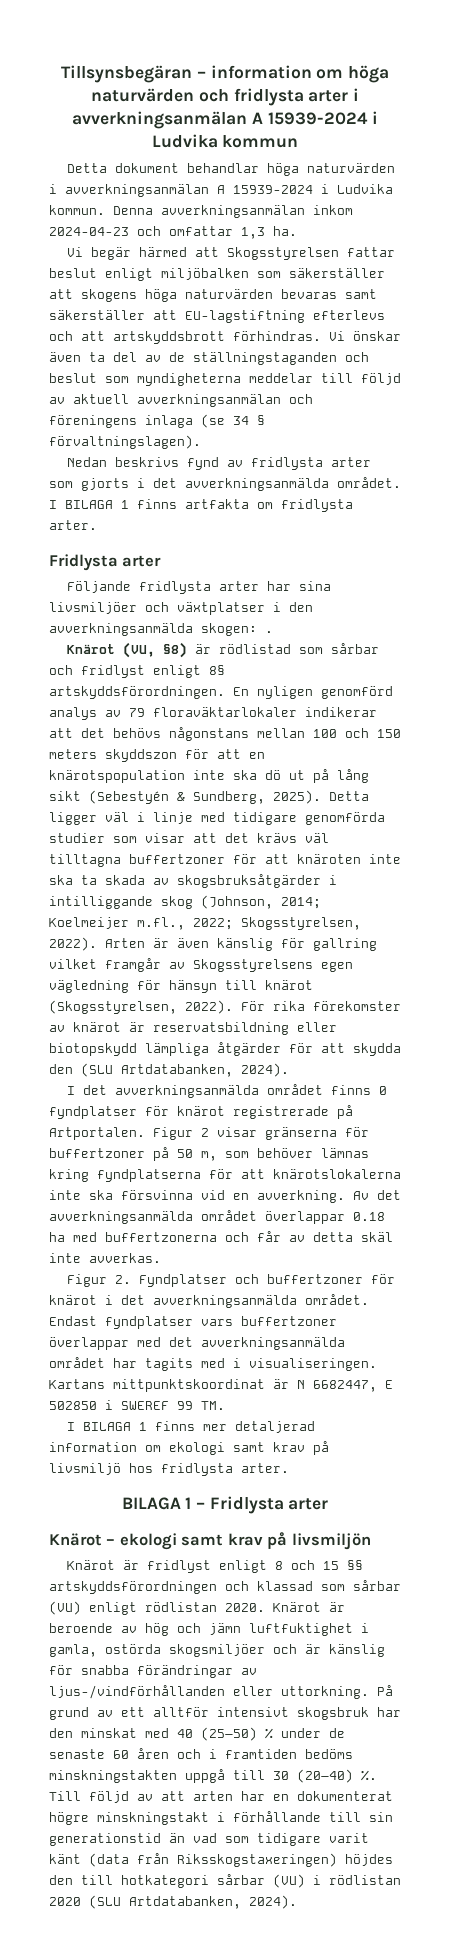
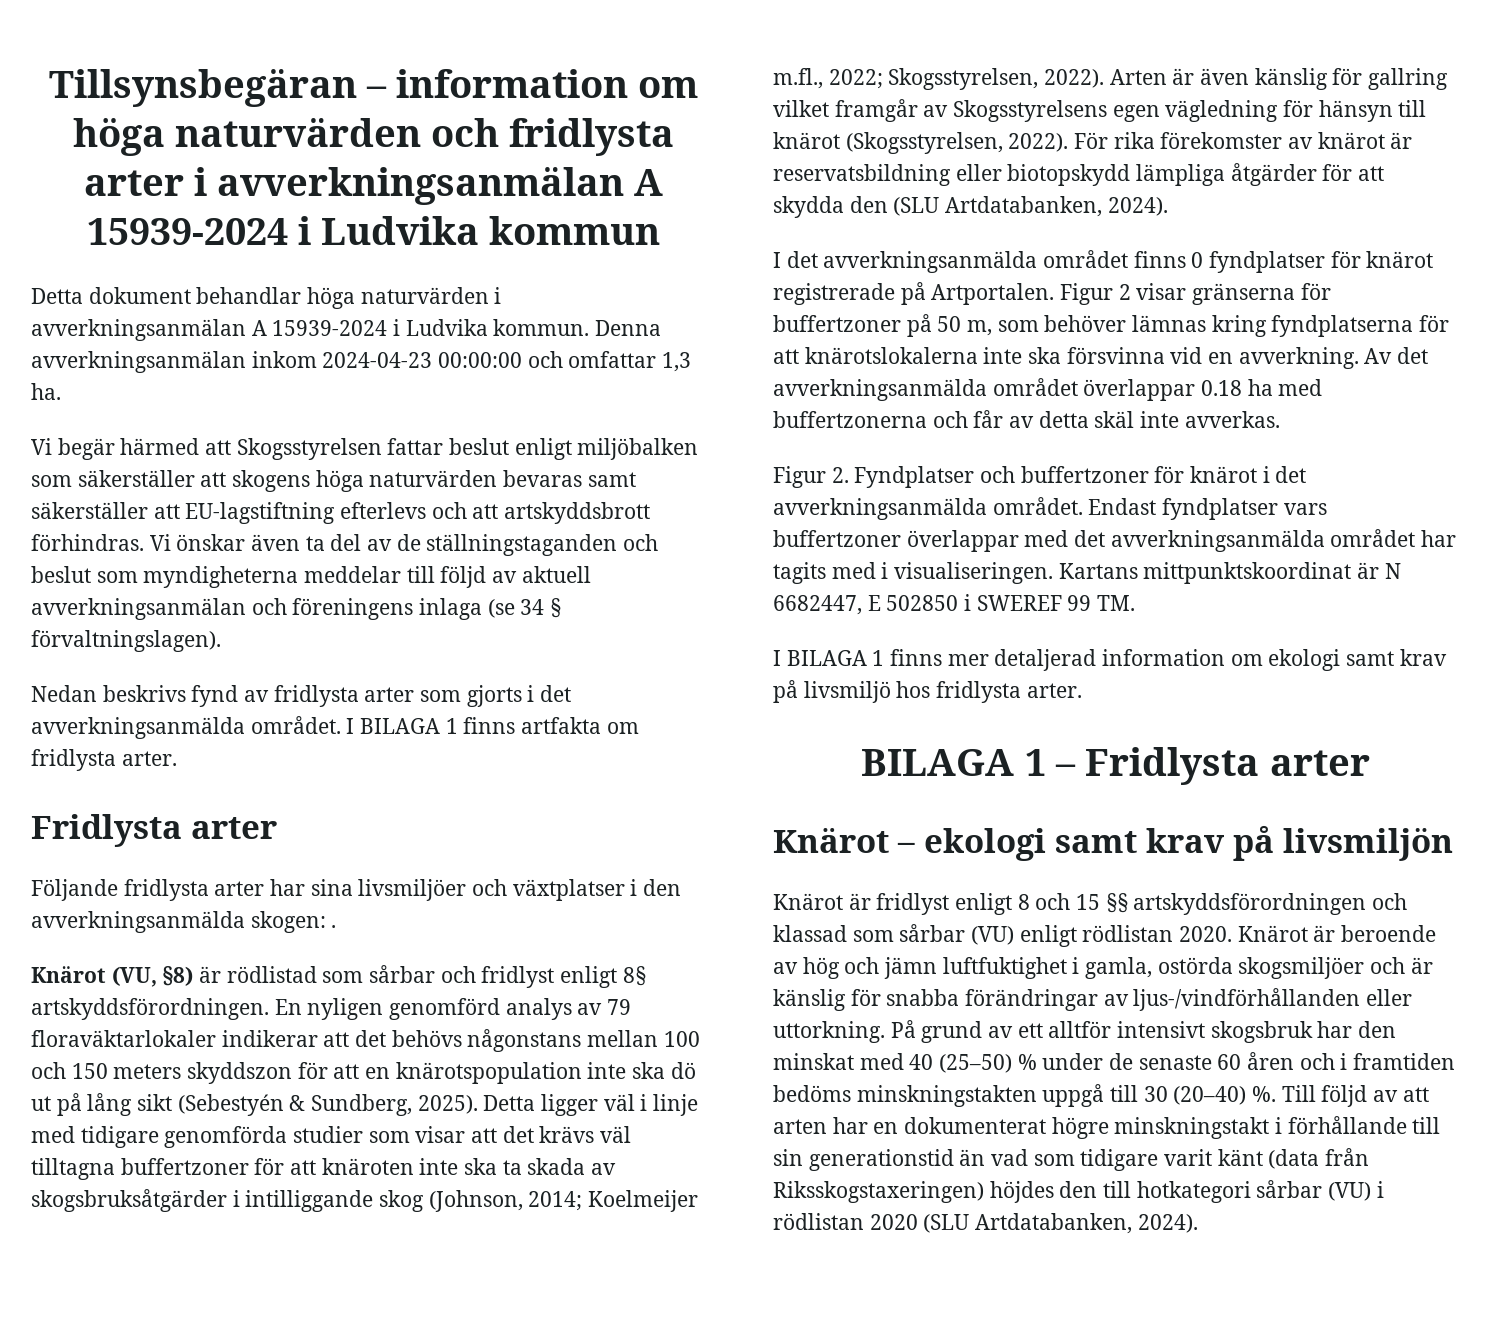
(129, 231) none -> [438,352,523,368] 00:00:00

